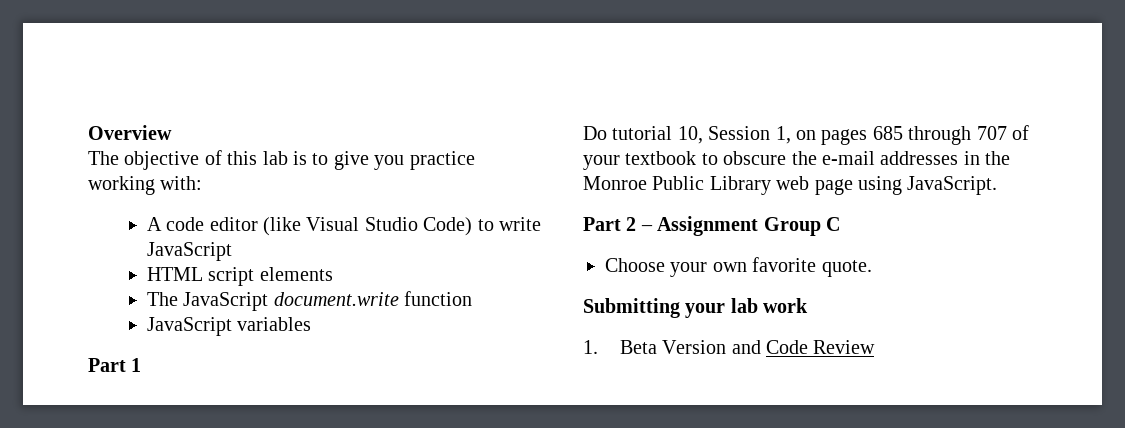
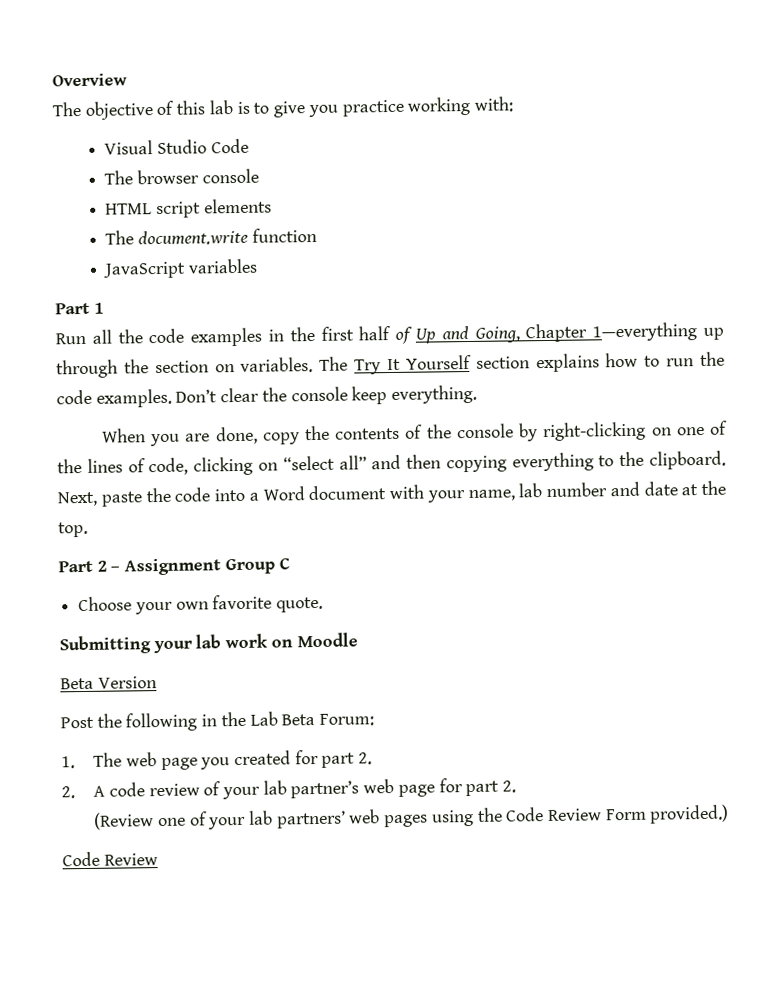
[146,217,542,236] [146,242,232,261] A code editor (like Visual Studio Code) to write JavaScript -> [104,138,249,155] [104,168,259,185] Visual Studio Code // The browser console
[183,292,269,311] JavaScript -> (135, 237) none
[583,125,1029,145] [583,151,1011,170] [583,176,998,195] Do tutorial 10, Session 1, on pages 685 through 707 of your textbook to obscure the e-mail addresses in the Monroe Public Library web page using JavaScript. -> [55,322,724,347] [56,351,725,379] [56,384,478,408] [101,420,728,447] [57,450,727,476] [57,480,726,507] [58,521,88,538] Run all the code examples in the first half of Up and Going, Chapter 1—everything up through the section on variables. The Try It Yourself section explains how to run the code examples. Don’t clear the console keep everything. // When you are done, copy the contents of the console by right-clicking on one of the lines of code, clicking on “select all” and then copying everything to the clipboard. Next, paste the code into a Word document with your name, lab number and date at the top.
[583,340,761,354] // 1. Beta Version and -> [270,632,358,648] [60,676,157,690] [60,711,375,732] [61,749,373,771] [61,778,517,800] [93,804,730,830] on Moodle // Beta Version // Post the following in the Lab Beta Forum: // 1. The web page you created for part 2. // 2. A code review of your lab partner’s web page for part 2. // (Review one of your lab partners’ web pages using the Code Review Form provided.) //

